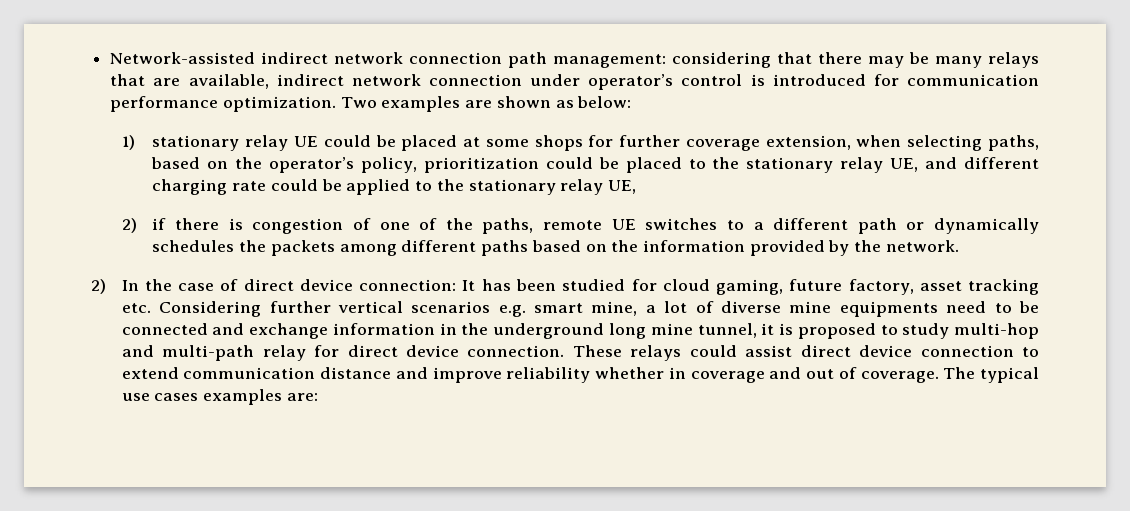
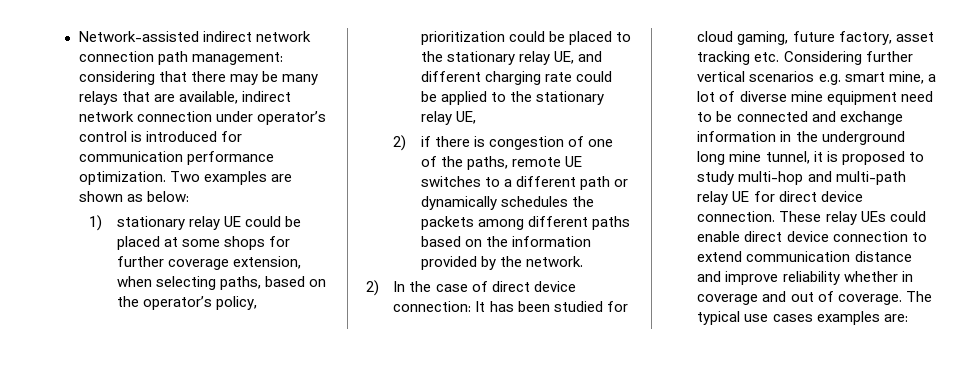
[839,301,938,317] equipments -> [826,91,897,105] equipment
(306, 353) none -> [732,191,750,202] UE
[630,345,793,361] relays could assist -> [825,211,926,225] [697,231,741,242] relay UEs could enable

